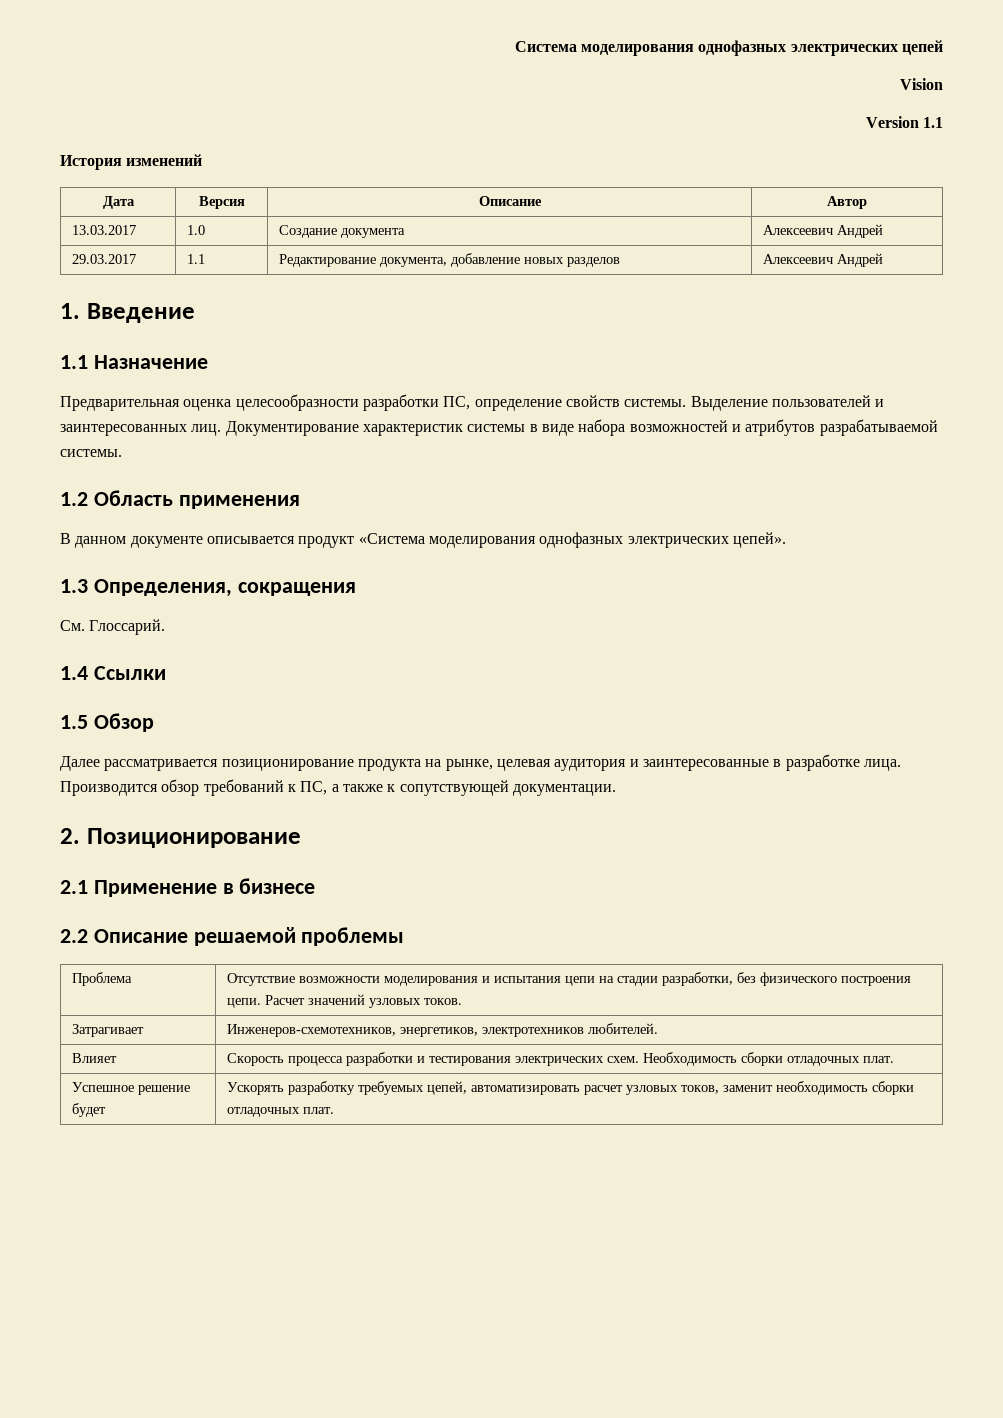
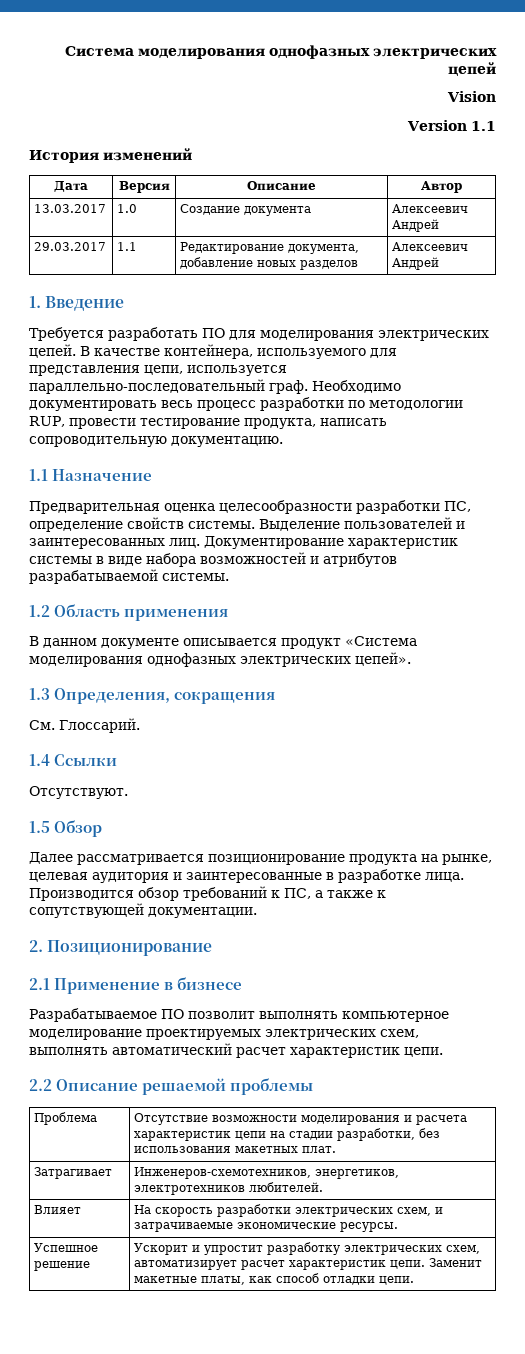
(195, 313) none -> [29,327,489,341] [29,344,397,359] [29,365,287,376] [29,379,401,394] [29,397,463,411] [29,416,387,429] [29,436,283,447] // Требуется разработать ПО для моделирования электрических цепей. В качестве контейнера, используемого для представления цепи, используется параллельно-последовательный граф. Необходимо документировать весь процесс разработки по методологии RUP, провести тестирование продукта, написать сопроводительную документацию.
(166, 673) none -> [29,786,128,799] // Отсутствуют.
(316, 886) none -> [29,1008,449,1022] [29,1029,419,1040] [29,1043,443,1058] // Разрабатываемое ПО позволит выполнять компьютерное моделирование проектируемых электрических схем, выполнять автоматический расчет характеристик цепи.
[493,976,561,983] испытания -> [416,1115,468,1125] [134,1131,232,1141] расчета характеристик
[759,972,911,986] [226,994,462,1008] физического построения цепи. Расчет значений узловых токов. -> [134,1146,337,1153] использования макетных плат.
[226,1052,894,1066] [71,1082,190,1095] [71,1103,106,1117] [226,1081,914,1095] [226,1107,334,1117] Скорость процесса разработки и тестирования электрических схем. Необходимость сборки отладочных плат. // Успешное решение будет | Ускорять разработку требуемых цепей, автоматизировать расчет узловых токов, заменит необходимость сборки отладочных плат. -> [134,1204,444,1217] [134,1222,399,1232] [34,1243,99,1252] [34,1261,91,1271] [134,1242,481,1255] [134,1258,483,1270] [134,1273,415,1285] На скорость разработки электрических схем, и затрачиваемые экономические ресурсы. // Успешное решение | Ускорит и упростит разработку электрических схем, автоматизирует расчет характеристик цепи. Заменит макетные платы, как способ отладки цепи.

